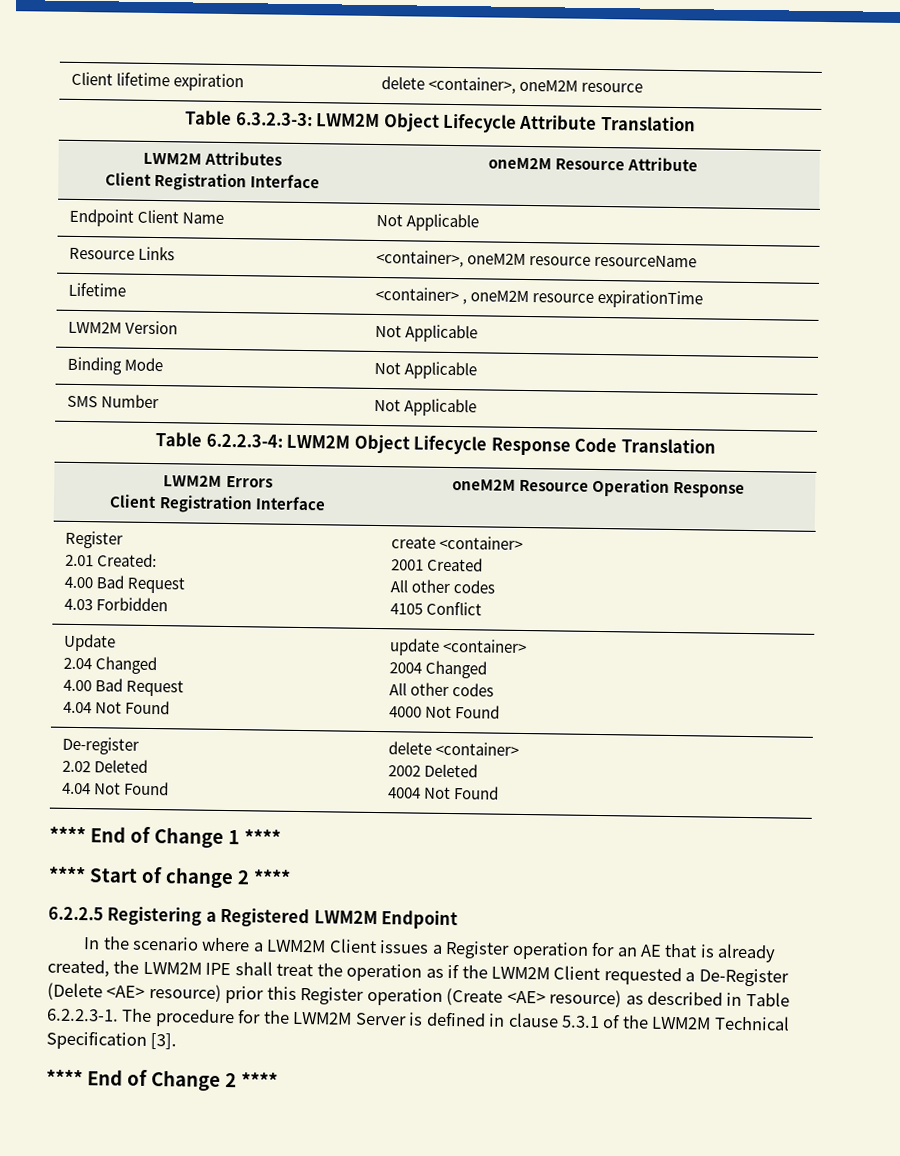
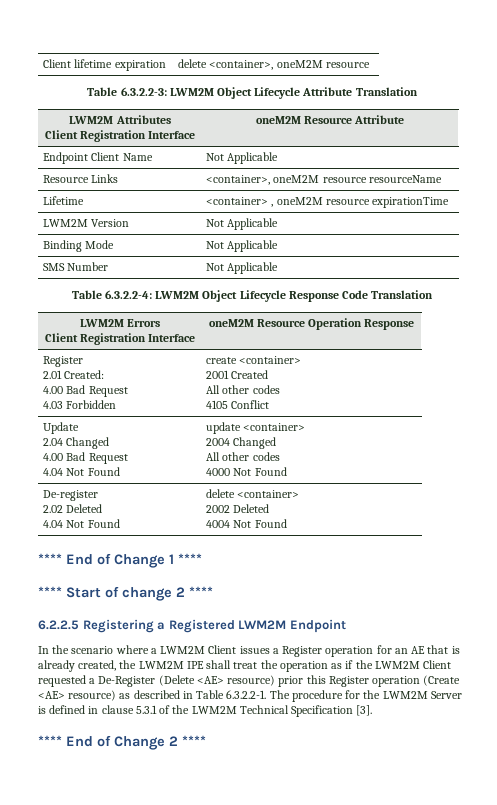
[235,112,313,127] 6.3.2.3-3: -> [120,87,167,96] 6.3.2.2-3:
[205,433,283,448] 6.2.2.3-4: -> [104,290,152,299] 6.3.2.2-4:
[47,1008,119,1022] 6.2.2.3-1. -> [226,690,267,699] 6.3.2.2-1.

